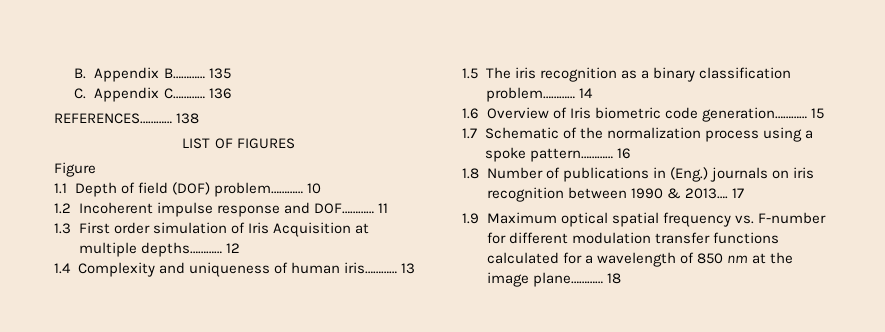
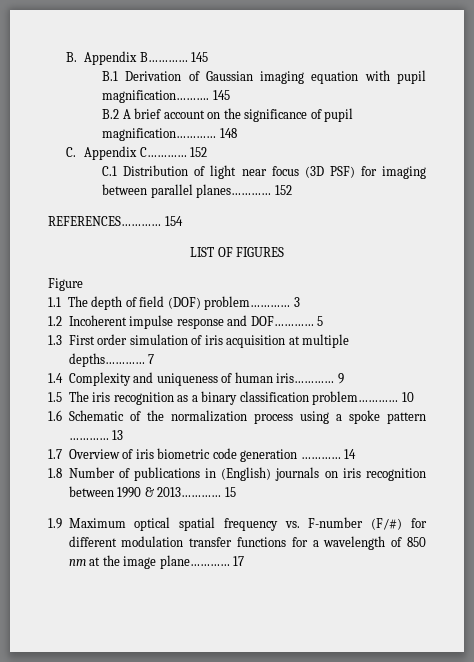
[208,68,231,79] [74,87,232,102] 135 // C. Appendix C………… 136 -> [191,52,209,62] [102,70,427,84] [102,90,230,103] [102,108,354,122] [102,128,237,141] [66,146,208,160] [102,165,426,179] [102,184,292,198] 145 // B.1 Derivation of Gaussian imaging equation with pupil magnification………. 145 // B.2 A brief account on the significance of pupil magnification………… 148 // C. Appendix C………… 152 // C.1 Distribution of light near focus (3D PSF) for imaging between parallel planes………… 152
[176,113,200,124] 138 -> [164,216,183,226] 154
[74,182,117,197] Depth -> [67,296,123,310] The depth
[306,183,321,194] 10 -> [293,297,300,307] 3
[377,203,388,213] 11 -> [317,316,324,326] 5
[247,222,351,237] Iris Acquisition -> [204,335,286,348] iris acquisition
[225,243,240,253] 12 -> [148,354,155,364] 7
[400,263,415,274] 13 -> [337,373,344,384] 9
[578,88,593,98] [462,107,824,122] [462,128,477,139] 14 // 1.6 Overview of Iris biometric code generation………… 15 // 1.7 -> [401,392,414,402] [48,410,62,421] 10 // 1.6
[529,148,631,162] pattern………… 16 -> [387,412,426,424] [68,430,124,440] [48,448,357,462] pattern ………… 13 // 1.7 Overview of iris biometric code generation ………… 14
[669,167,708,182] (Eng.) -> [221,467,272,481] (English)
[684,188,744,199] 2013…. 17 -> [157,487,236,497] 2013………… 15
(826, 218) none -> [371,518,403,530] (F/#)
[486,252,559,264] calculated -> (286, 542) none
[606,273,621,284] 18 -> [233,556,245,566] 17

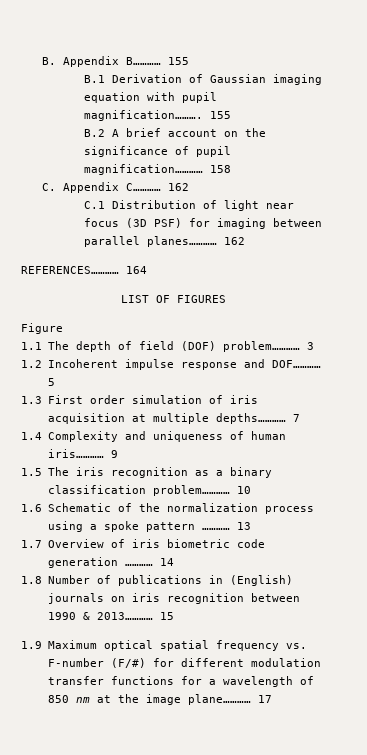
[191,52,209,62] 145 -> [168,57,190,65] 155
[212,90,230,100] 145 -> [210,111,232,119] 155
[219,128,237,138] 148 -> [210,165,232,173] 158
[190,147,208,157] 152 -> [168,183,190,191] 162
[274,185,292,195] 152 -> [224,237,246,245] 162
[164,216,183,226] 154 -> [126,266,147,274] 164

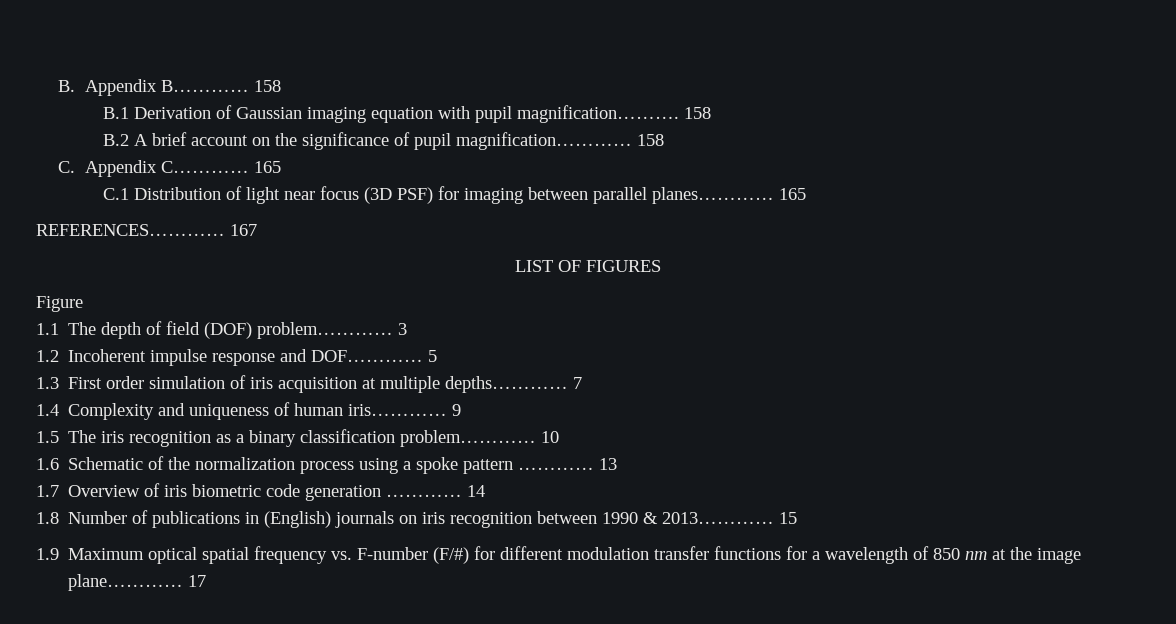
[168,57,190,65] 155 -> [253,80,281,92] 158
[210,111,232,119] 155 -> [683,107,711,119] 158
[168,183,190,191] 162 -> [253,161,281,173] 165
[224,237,246,245] 162 -> [778,188,806,200] 165
[126,266,147,274] 164 -> [230,224,257,236] 167

